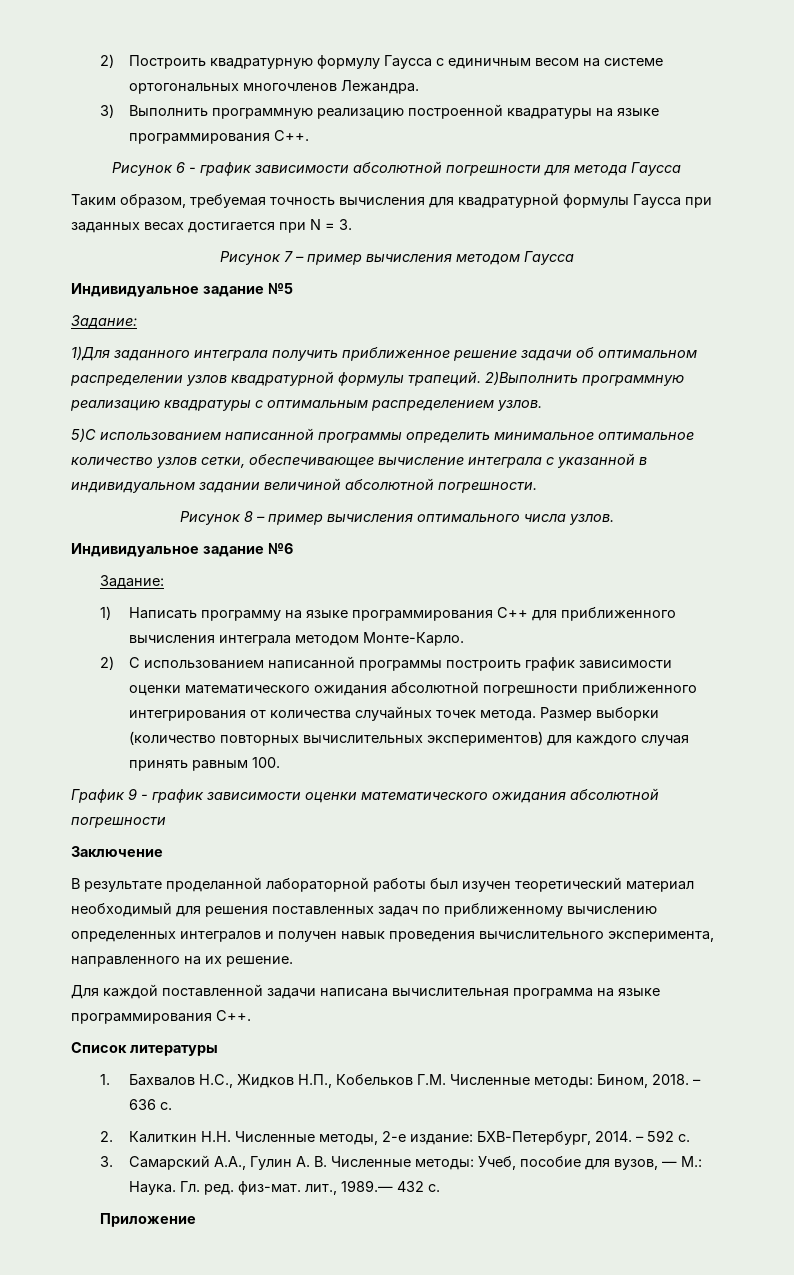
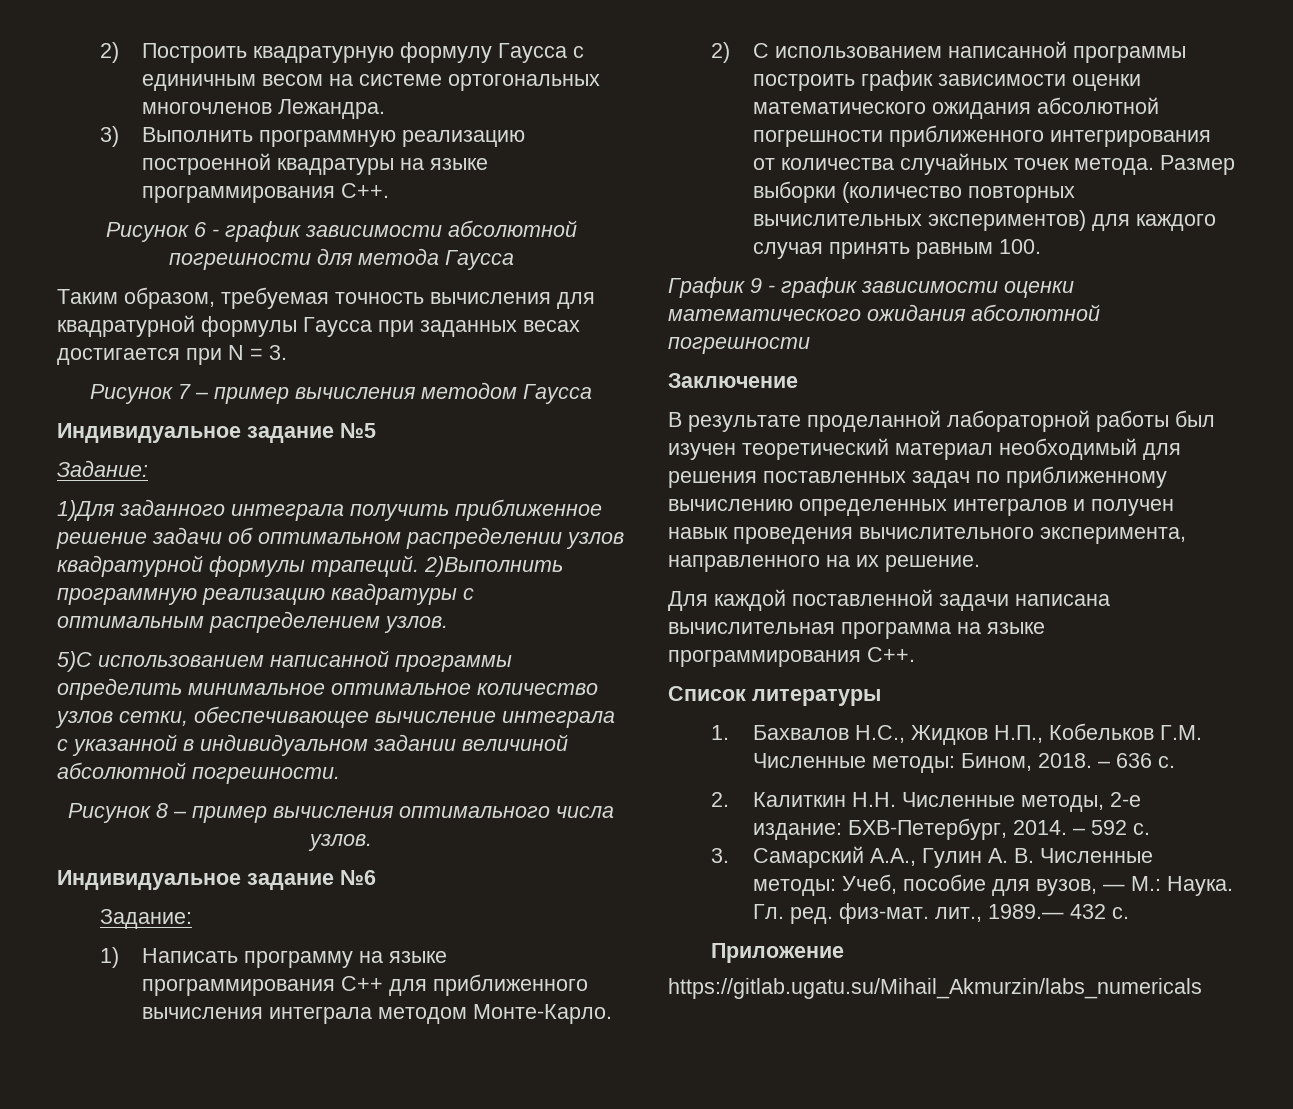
(196, 1220) none -> [668,978,1202,999] // https://gitlab.ugatu.su/Mihail_Akmurzin/labs_numericals

